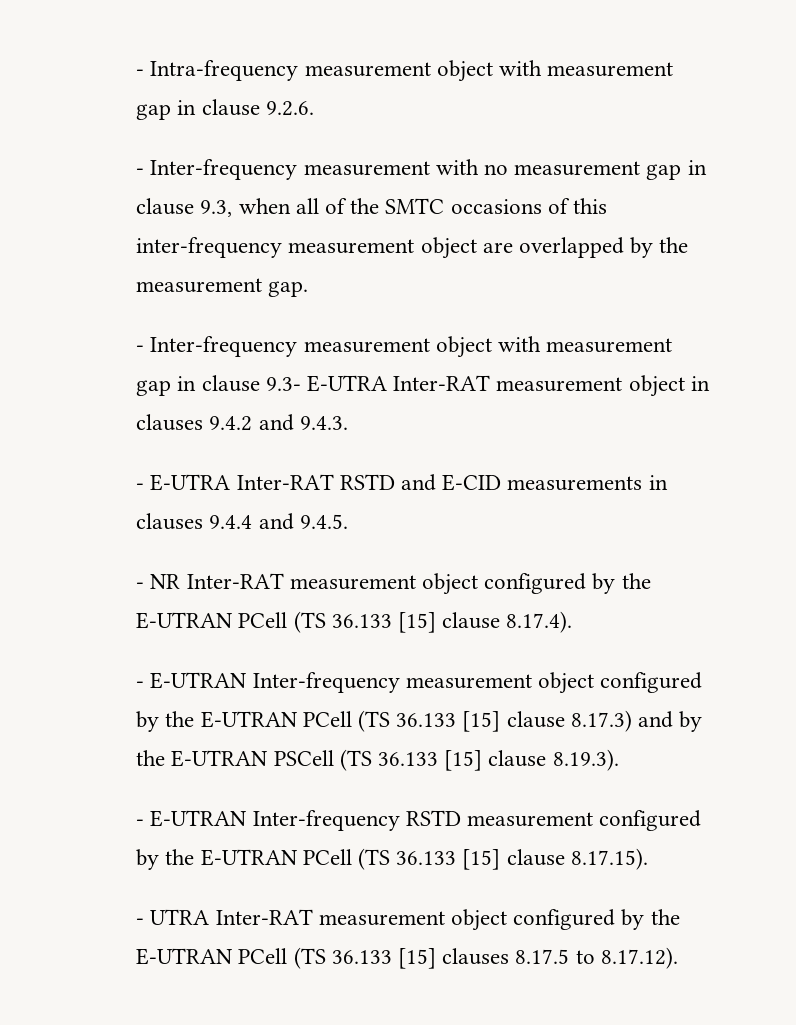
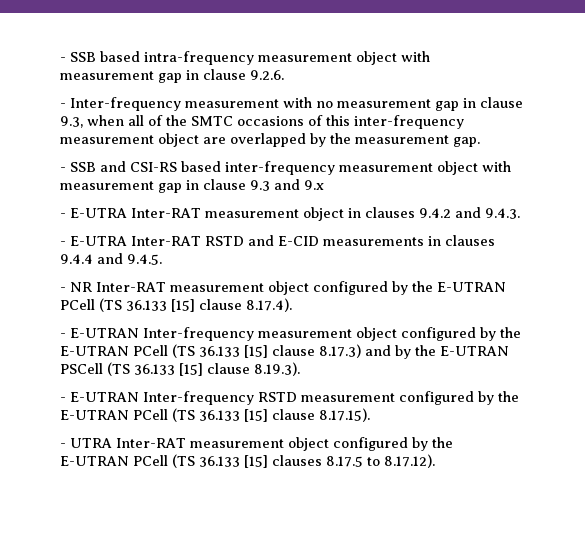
[136,60,299,81] - Intra-frequency -> [59,51,254,65] - SSB based intra-frequency
[150,336,673,358] [136,375,301,396] Inter-frequency measurement object with measurement gap in clause 9.3- -> [69,161,511,175] [59,179,324,193] [59,213,66,218] SSB and CSI-RS based inter-frequency measurement object with measurement gap in clause 9.3 and 9.x // -

